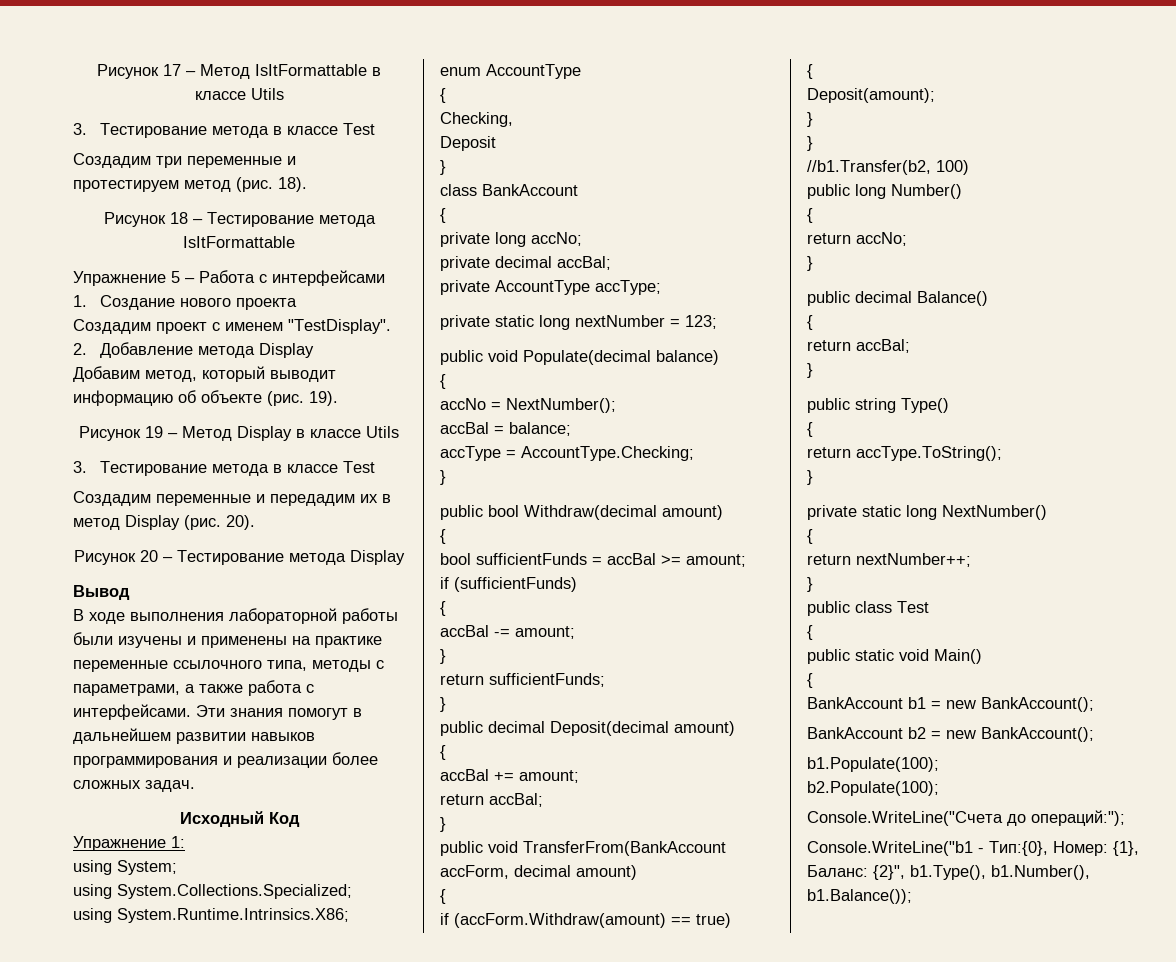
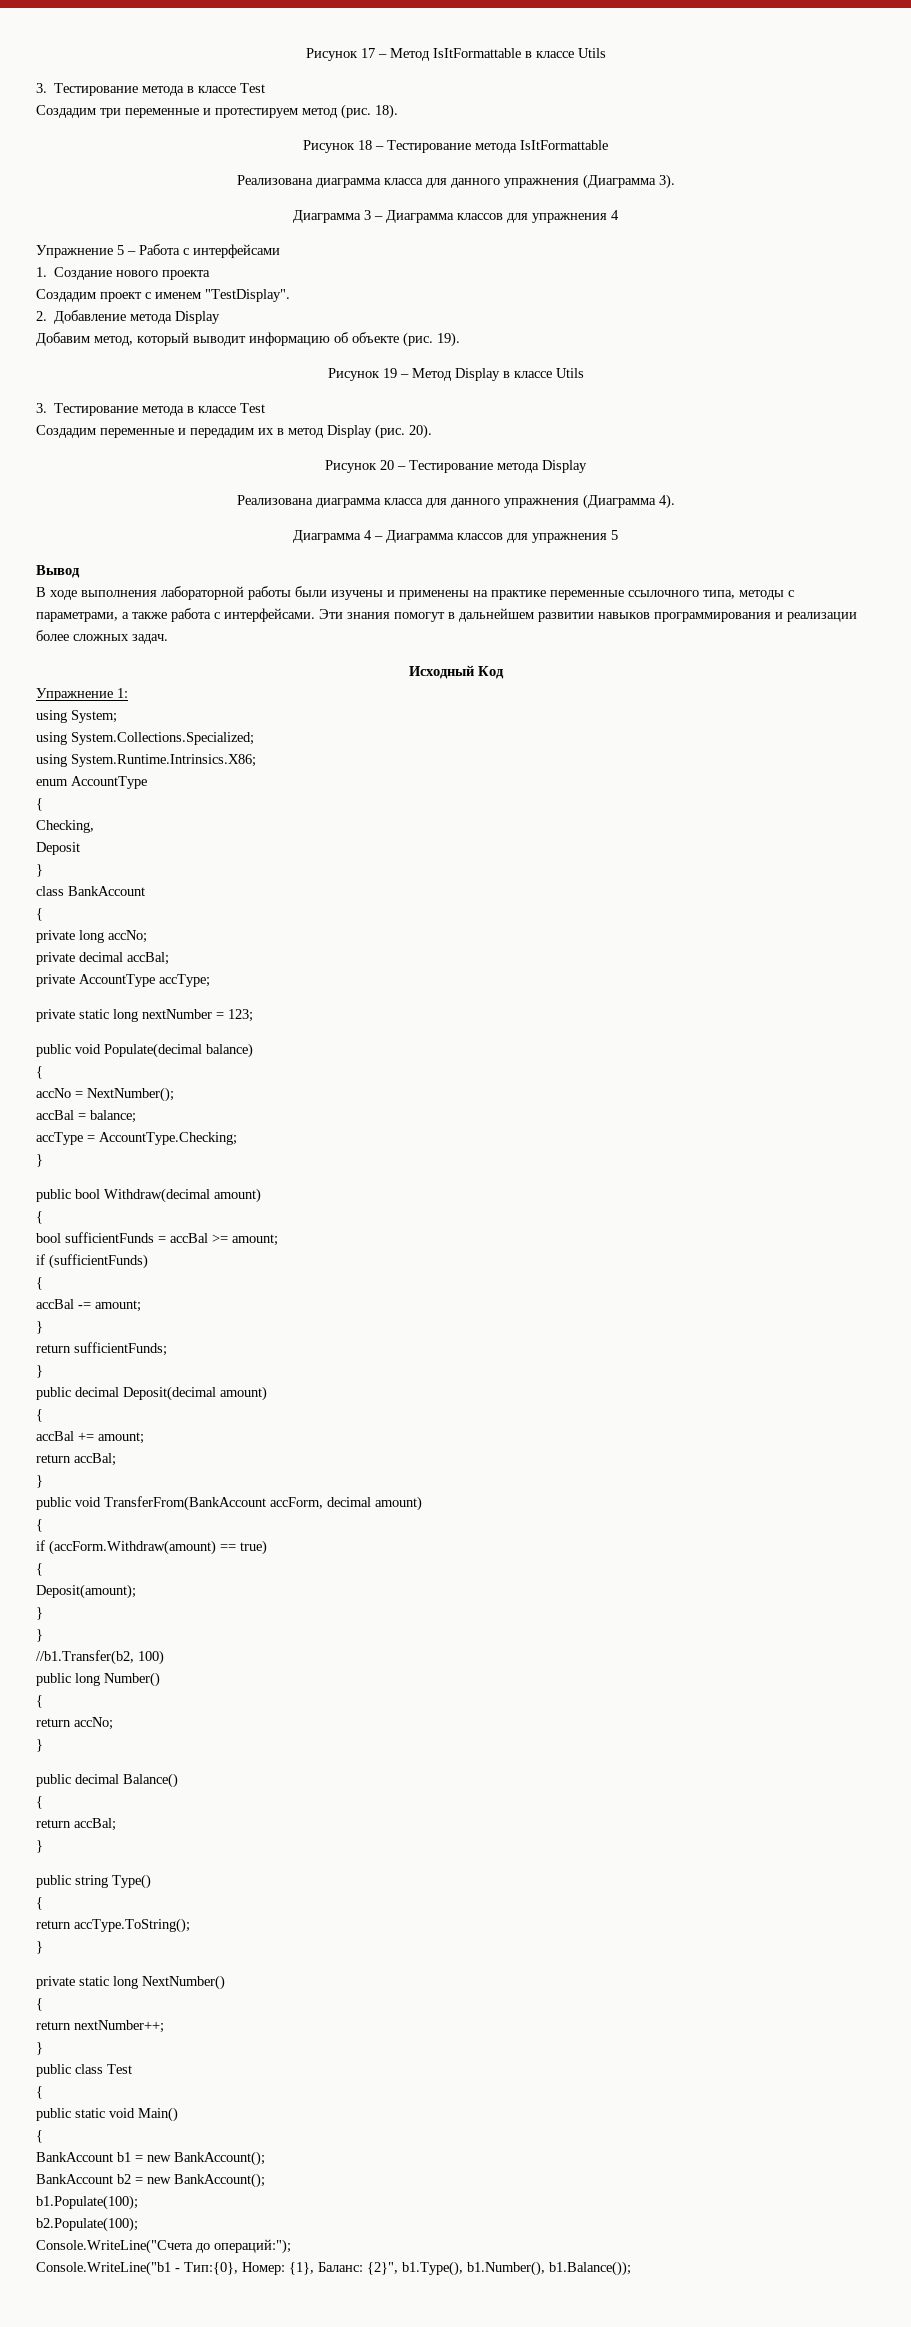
(295, 242) none -> [236,174,675,189] [293,210,619,223] // Реализована диаграмма класса для данного упражнения (Диаграмма 3). // Диаграмма 3 – Диаграмма классов для упражнения 4
(405, 557) none -> [236,494,675,509] [293,530,618,543] // Реализована диаграмма класса для данного упражнения (Диаграмма 4). // Диаграмма 4 – Диаграмма классов для упражнения 5

